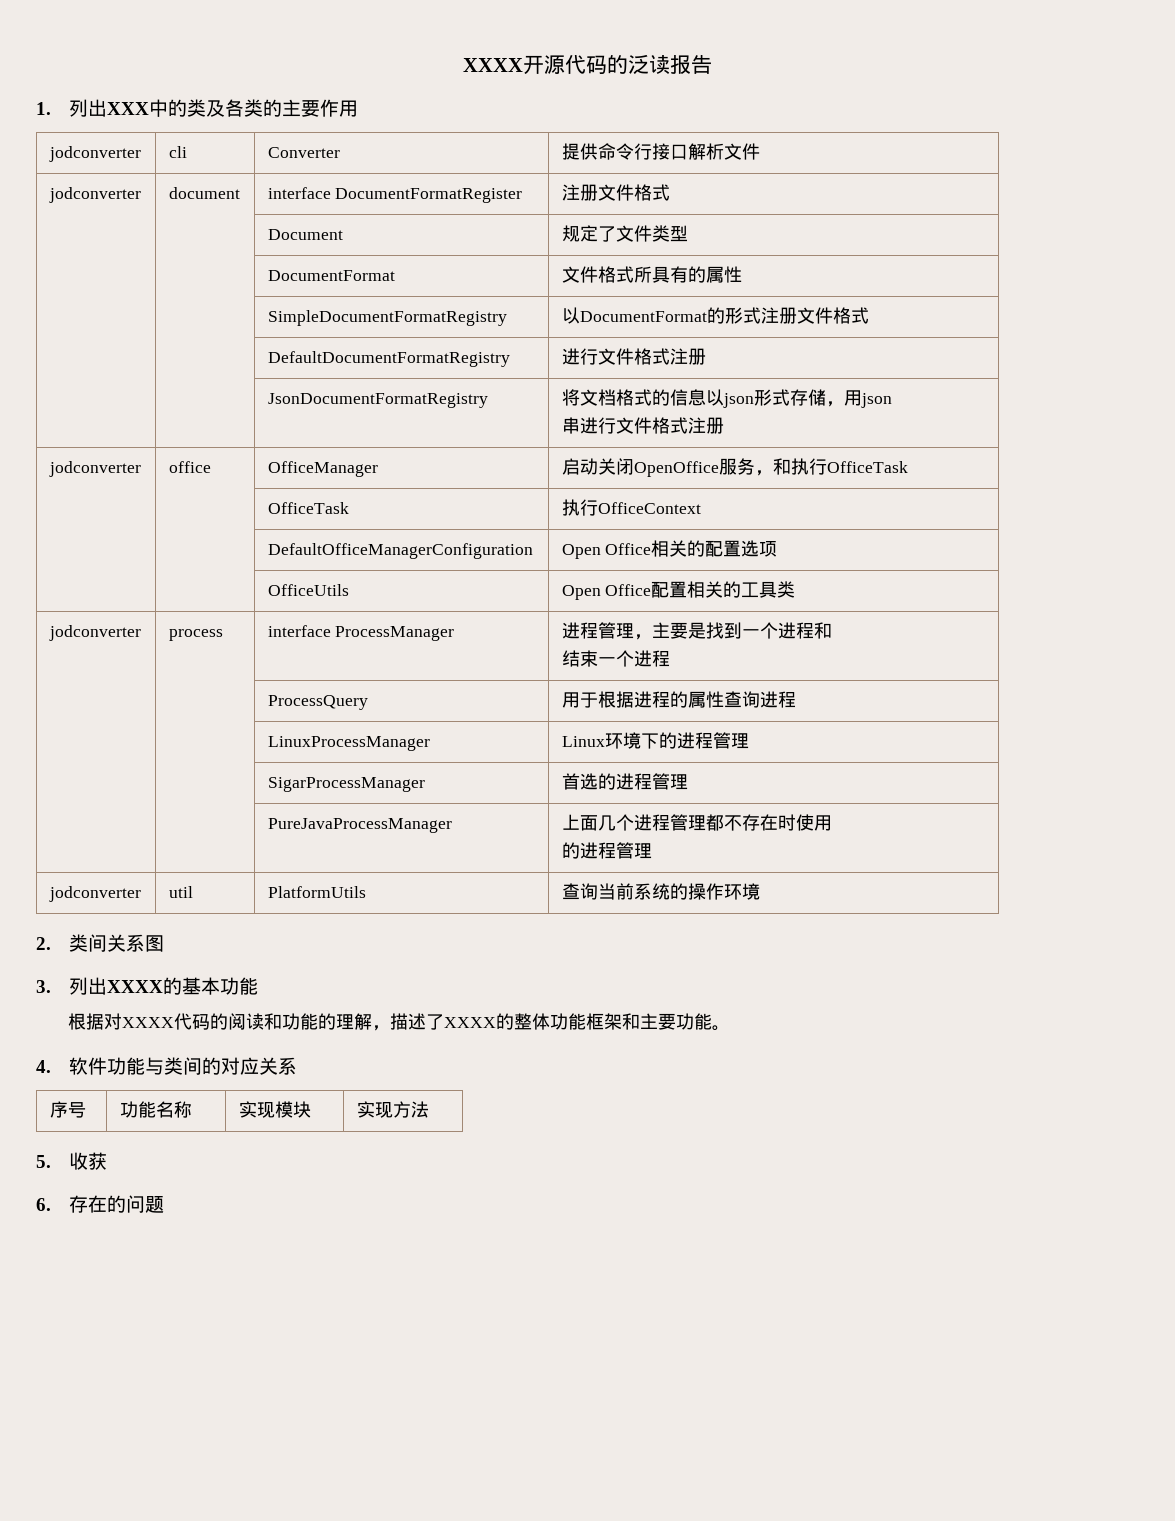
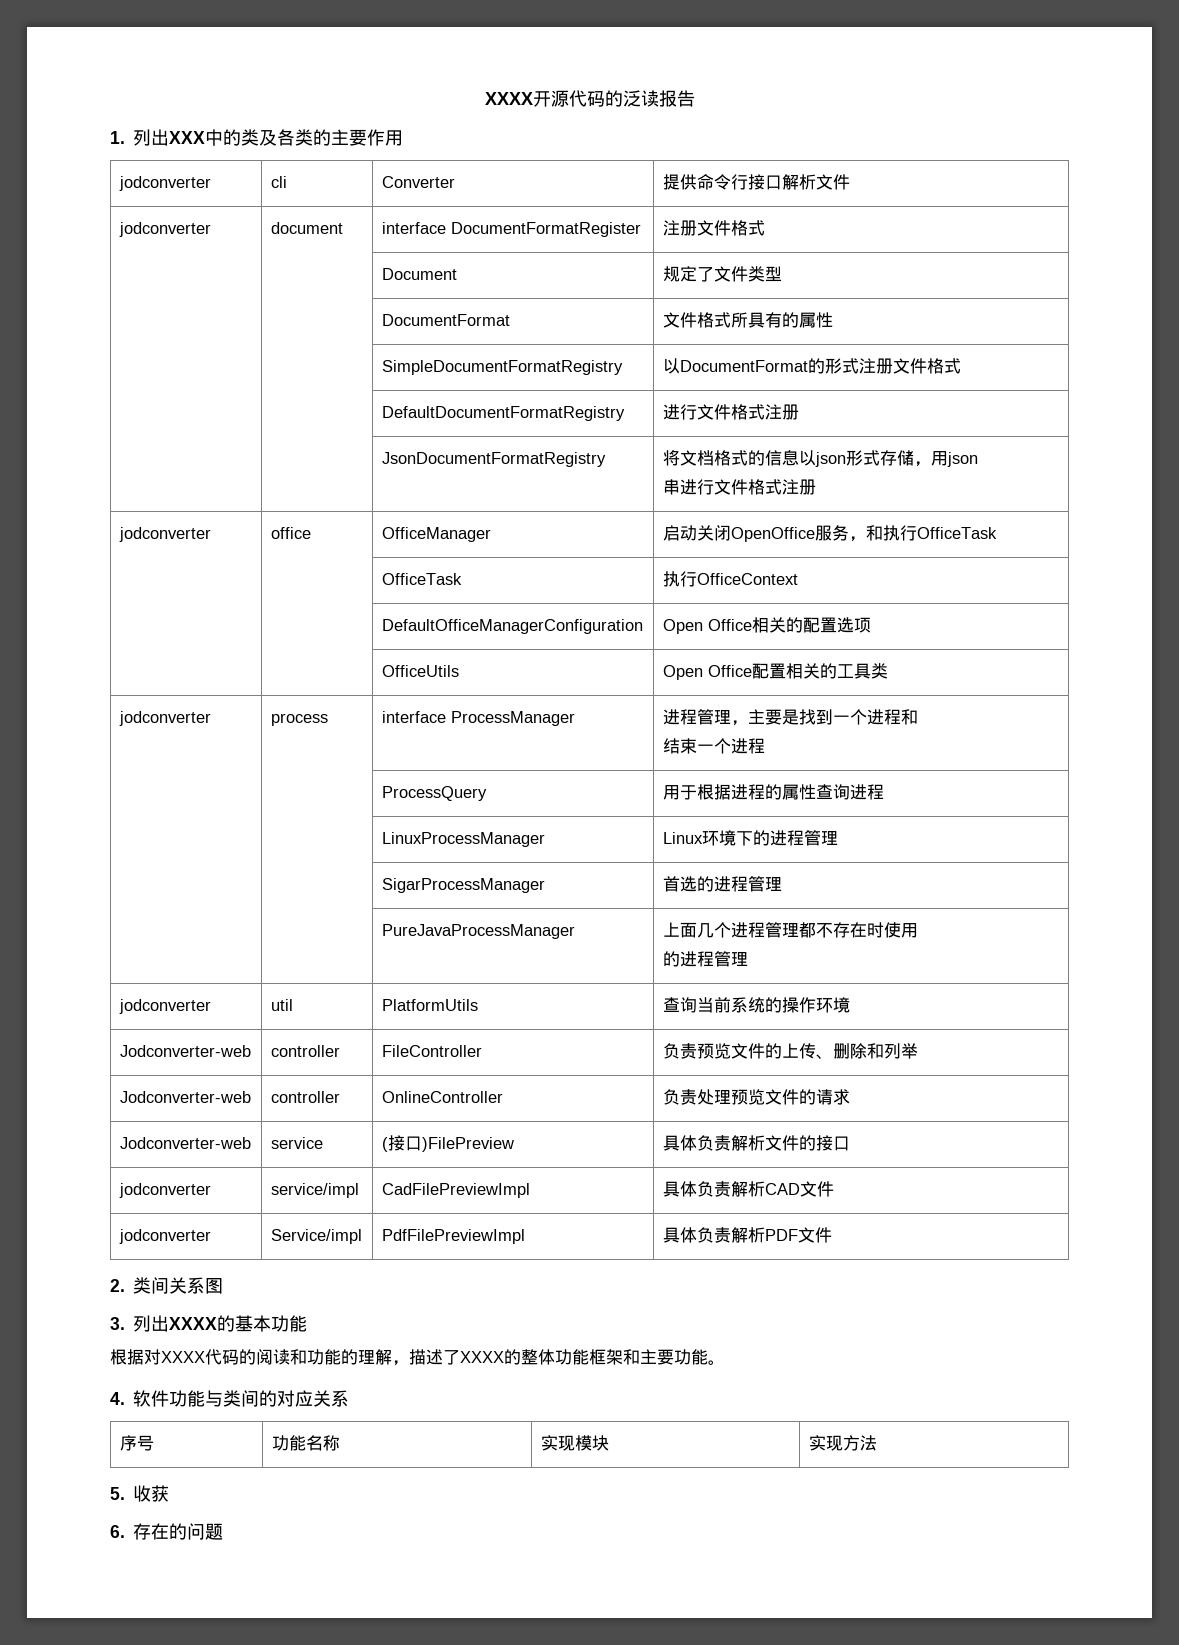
(760, 891) none -> [119,1045,251,1057] [270,1045,340,1057] [381,1045,482,1057] [662,1043,918,1059] [119,1091,251,1103] [270,1091,340,1103] [381,1091,503,1103] [662,1089,850,1105] [119,1137,251,1149] [270,1137,323,1149] [381,1135,514,1152] [662,1135,850,1151] [118,1183,211,1198] [270,1183,359,1198] [381,1183,530,1198] [662,1181,834,1197] [118,1229,211,1244] [270,1229,362,1244] [381,1229,525,1244] [662,1227,832,1243] // Jodconverter-web | controller | FileController | 负责预览文件的上传、删除和列举 // Jodconverter-web | controller | OnlineController | 负责处理预览文件的请求 // Jodconverter-web | service | (接口)FilePreview | 具体负责解析文件的接口 // jodconverter | service/impl | CadFilePreviewImpl | 具体负责解析CAD文件 // jodconverter | Service/impl | PdfFilePreviewImpl | 具体负责解析PDF文件

